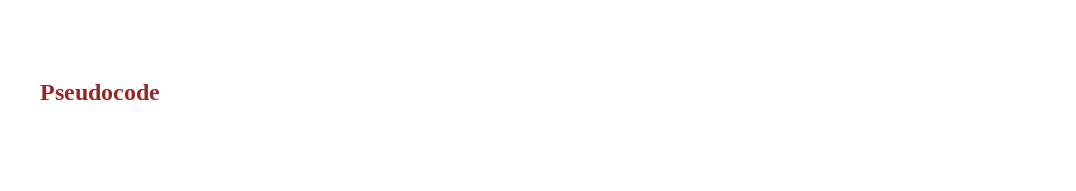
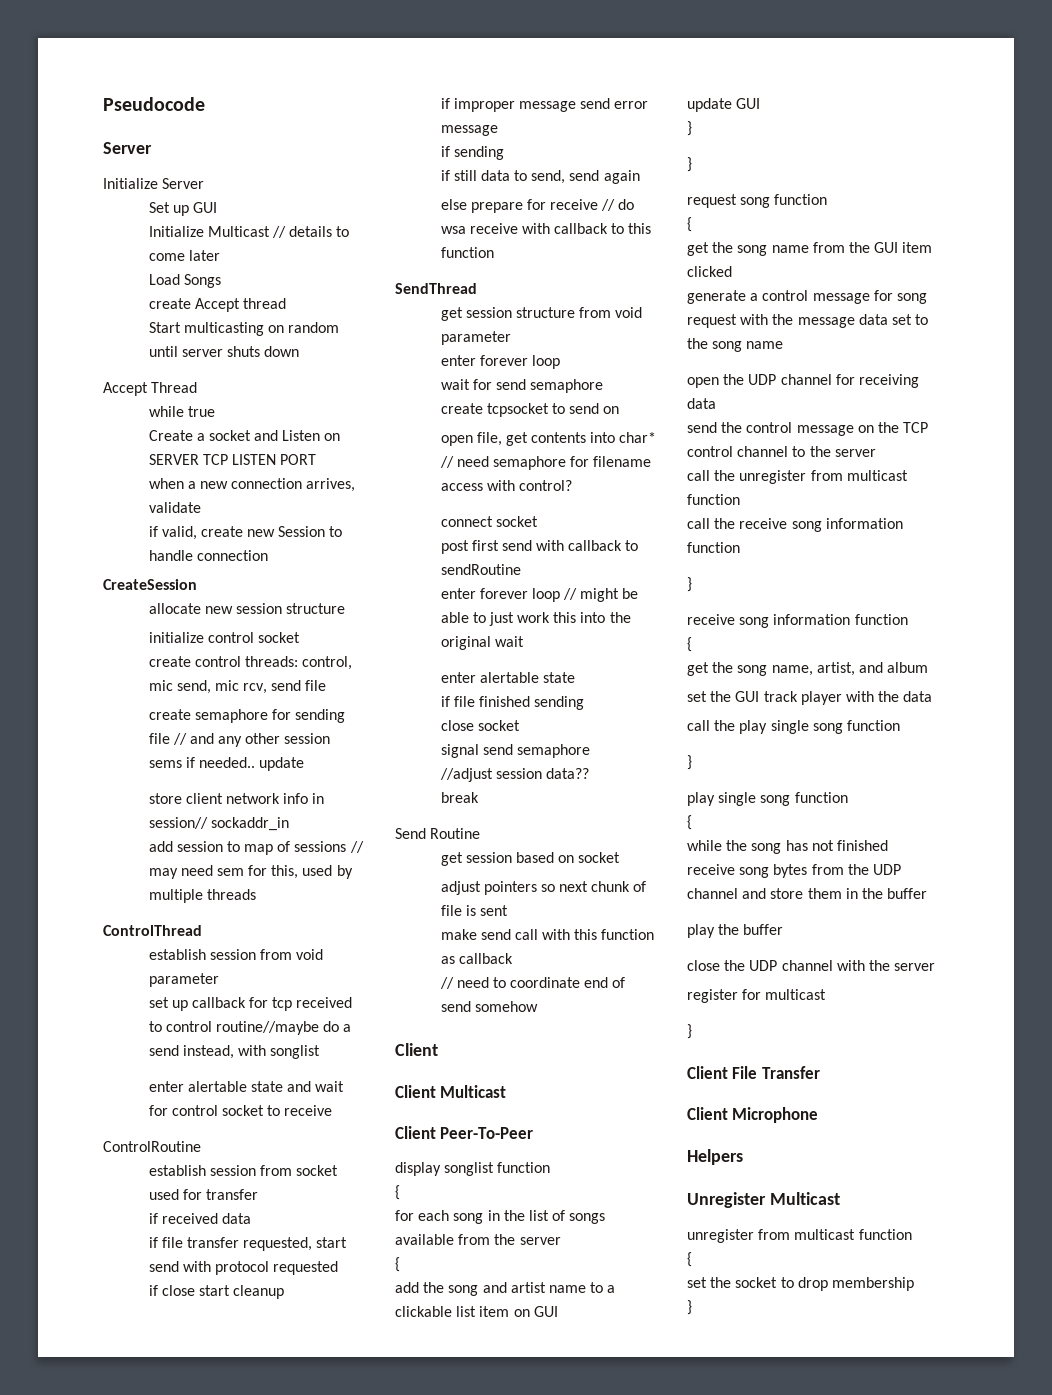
(160, 92) none -> [103,142,152,154] [103,178,205,189] [148,202,217,216] [148,226,350,238] [148,250,220,261] [148,274,221,288] [148,298,286,312] [148,322,340,336] [148,346,300,357] [103,382,198,396] [148,406,215,417] [148,430,341,441] [148,454,317,465] [148,478,356,492] [148,502,201,513] [148,526,343,540] [148,550,268,561] [103,579,197,590] [148,603,346,614] [148,632,300,643] [148,656,353,670] [148,680,327,694] [148,709,346,723] [148,733,331,747] [148,757,305,771] [148,793,325,804] [148,817,289,831] [148,841,364,855] [148,865,353,879] [148,889,256,903] [103,925,202,936] [148,949,324,960] [148,973,219,987] [148,997,353,1011] [148,1021,352,1035] [148,1045,321,1059] [148,1081,345,1092] [148,1105,333,1116] [103,1141,201,1152] [148,1165,339,1176] [148,1189,258,1200] [148,1213,251,1224] [148,1237,348,1251] [148,1261,339,1275] [148,1285,285,1299] [440,98,649,112] [440,125,498,136] [440,146,504,160] [440,170,640,184] [440,199,635,213] [440,223,652,234] [440,247,494,258] [395,283,477,294] [440,307,643,321] [440,331,511,345] [440,355,560,369] [440,379,604,393] [440,403,620,417] [440,432,657,446] [439,456,652,470] [440,480,572,491] [440,516,538,527] [440,540,639,554] [440,564,521,575] [440,588,639,602] [440,612,631,626] [440,636,524,650] [440,672,575,683] [440,696,585,710] [440,720,520,731] [440,744,590,758] [439,768,589,782] [440,792,479,803] [395,828,481,839] [440,852,621,866] [440,881,647,895] [440,905,508,916] [440,929,655,940] [440,953,513,964] [439,977,626,989] [440,1001,538,1012] [395,1043,438,1056] [395,1085,507,1098] [395,1126,534,1139] [395,1162,551,1176] [395,1185,400,1200] [395,1210,606,1224] [395,1234,561,1245] [395,1257,400,1272] [395,1282,616,1296] [395,1306,558,1317] [687,98,761,112] [687,121,692,136] [687,157,692,172] [687,194,828,208] [687,217,692,232] [687,242,933,256] [687,266,732,277] [687,290,927,304] [687,314,929,328] [687,338,784,352] [687,374,919,388] [687,398,716,409] [687,422,929,436] [687,446,876,457] [687,470,908,484] [687,494,740,505] [687,518,903,532] [687,542,740,553] [687,577,692,592] [687,614,908,628] [687,637,692,652] [687,662,929,676] [687,691,933,705] [687,720,900,734] [687,755,692,770] [687,792,848,806] [687,815,692,830] [687,840,888,854] [687,864,901,878] [687,888,928,899] [687,924,784,938] [687,960,936,971] [687,989,827,1003] [687,1024,692,1039] [687,1066,820,1079] [687,1107,819,1123] [687,1149,743,1165] [687,1192,840,1208] [687,1229,912,1243] [687,1252,692,1267] [687,1277,914,1291] [687,1300,692,1315] // Server // Initialize Server // Set up GUI // Initialize Multicast // details to come later // Load Songs // create Accept thread // Start multicasting on random until server shuts down // Accept Thread // while true // Create a socket and Listen on SERVER TCP LISTEN PORT // when a new connection arrives, validate // if valid, create new Session to handle connection // CreateSession // allocate new session structure // initialize control socket // create control threads: control, mic send, mic rcv, send file // create semaphore for sending file // and any other session sems if needed.. update // store client network info in session// sockaddr_in // add session to map of sessions // may need sem for this, used by multiple threads // ControlThread // establish session from void parameter // set up callback for tcp received to control routine//maybe do a send instead, with songlist // enter alertable state and wait for control socket to receive // ControlRoutine // establish session from socket used for transfer // if received data // if file transfer requested, start send with protocol requested // if close start cleanup // if improper message send error message // if sending // if still data to send, send again // else prepare for receive // do wsa receive with callback to this function // SendThread // get session structure from void parameter // enter forever loop // wait for send semaphore // create tcpsocket to send on // open file, get contents into char* // need semaphore for filename access with control? // connect socket // post first send with callback to sendRoutine // enter forever loop // might be able to just work this into the original wait // enter alertable state // if file finished sending // close socket // signal send semaphore // //adjust session data?? // break // Send Routine // get session based on socket // adjust pointers so next chunk of file is sent // make send call with this function as callback // // need to coordinate end of send somehow // Client // Client Multicast // Client Peer-To-Peer // display songlist function // { // for each song in the list of songs available from the server // { // add the song and artist name to a clickable list item on GUI // update GUI // } // } // request song function // { // get the song name from the GUI item clicked // generate a control message for song request with the message data set to the song name // open the UDP channel for receiving data // send the control message on the TCP control channel to the server // call the unregister from multicast function // call the receive song information function // } // receive song information function // { // get the song name, artist, and album // set the GUI track player with the data // call the play single song function // } // play single song function // { // while the song has not finished // receive song bytes from the UDP channel and store them in the buffer // play the buffer // close the UDP channel with the server // register for multicast // } // Client File Transfer // Client Microphone // Helpers // Unregister Multicast // unregister from multicast function // { // set the socket to drop membership // }

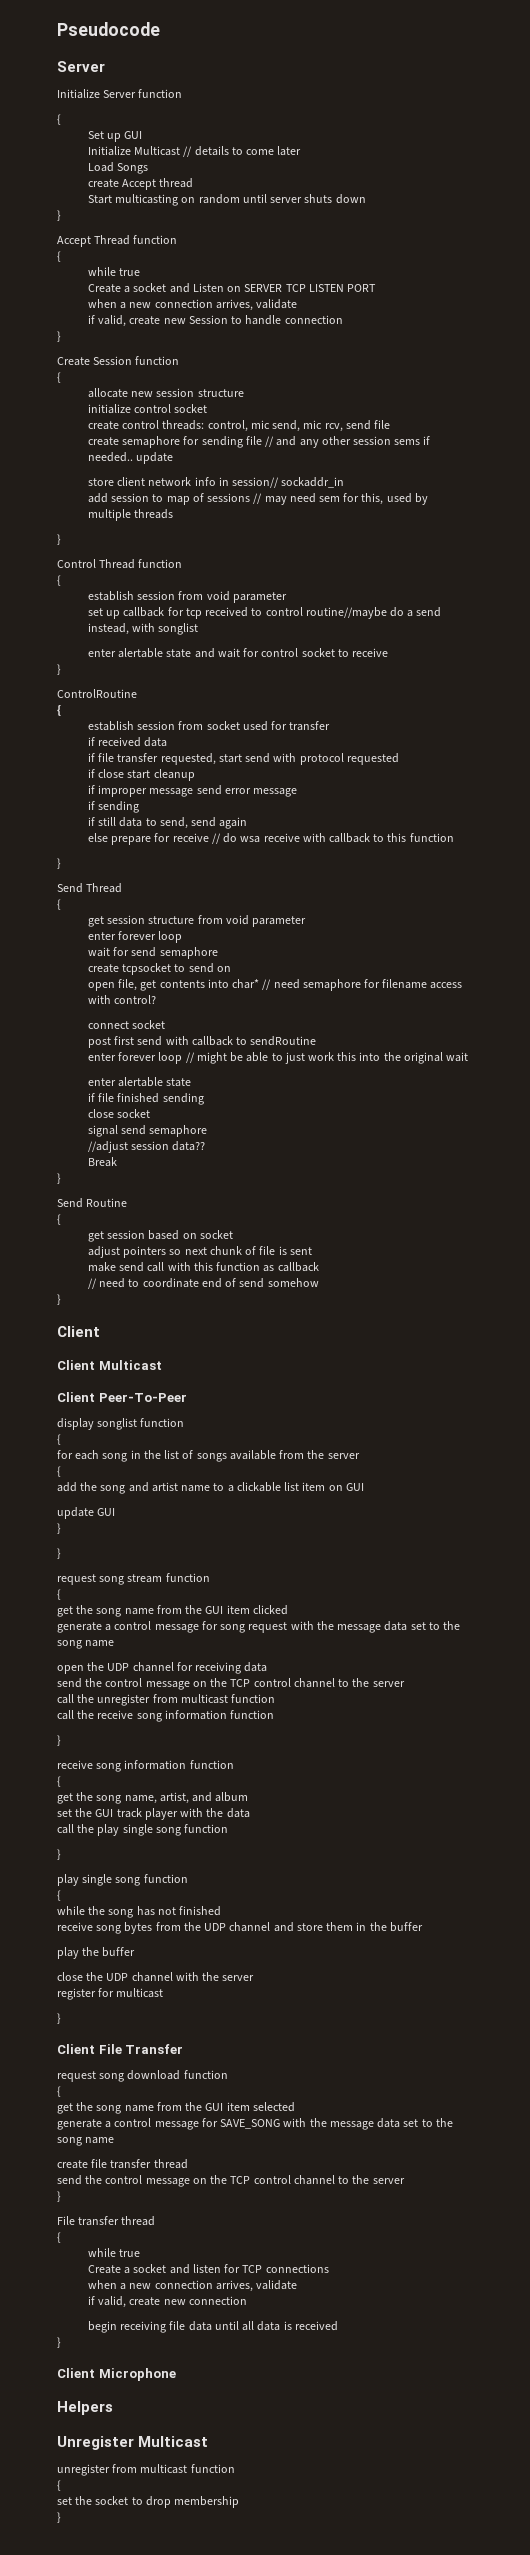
(205, 183) none -> [138,89,183,98] [57,114,61,125] function // {
(300, 351) none -> [57,210,61,221] // }
(198, 387) none -> [133,235,178,244] [57,251,61,262] function // {
[103,579,197,590] CreateSession -> [57,331,61,342] [57,356,180,366] [57,372,61,383] } // Create Session function // {
[103,925,202,936] ControlThread -> [57,534,61,545] [57,559,183,569] [57,575,61,586] } // Control Thread function // {
(333, 1110) none -> [57,664,61,675] // }
(201, 1146) none -> [57,705,61,716] // {
[395,283,477,294] SendThread -> [57,858,61,869] [57,883,123,893] [57,899,61,910] } // Send Thread // {
[440,792,479,803] break -> [87,1157,117,1167] [57,1173,61,1184] Break // }
(481, 833) none -> [57,1214,61,1225] // {
(538, 1006) none -> [57,1294,61,1305] // }
(771, 202) none -> [127,1574,163,1583] stream
(820, 1072) none -> [57,2070,228,2082] [57,2086,61,2097] [57,2102,295,2114] [57,2118,453,2130] [57,2137,115,2146] [57,2159,188,2169] [57,2175,405,2187] [57,2191,61,2202] [57,2216,156,2226] [57,2232,61,2243] [87,2248,141,2257] [87,2264,329,2274] [87,2280,298,2292] [87,2296,247,2308] [87,2321,338,2333] [57,2337,61,2348] // request song download function // { // get the song name from the GUI item selected // generate a control message for SAVE_SONG with the message data set to the song name // create file transfer thread // send the control message on the TCP control channel to the server // } // File transfer thread // { // while true // Create a socket and listen for TCP connections // when a new connection arrives, validate // if valid, create new connection // begin receiving file data until all data is received // }

